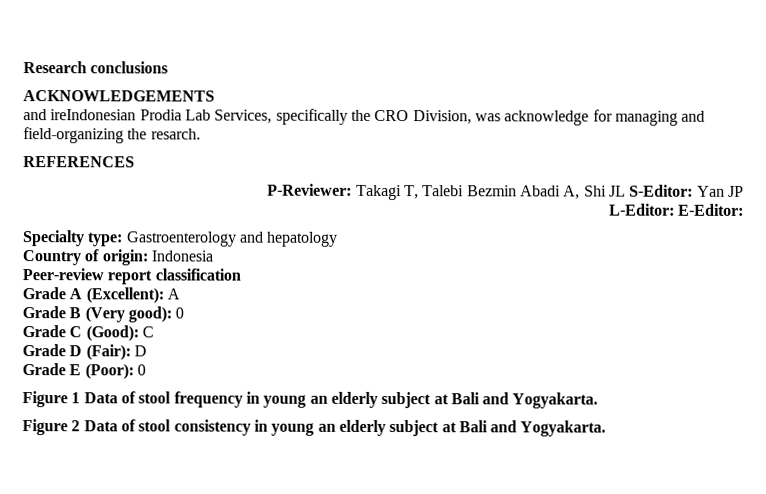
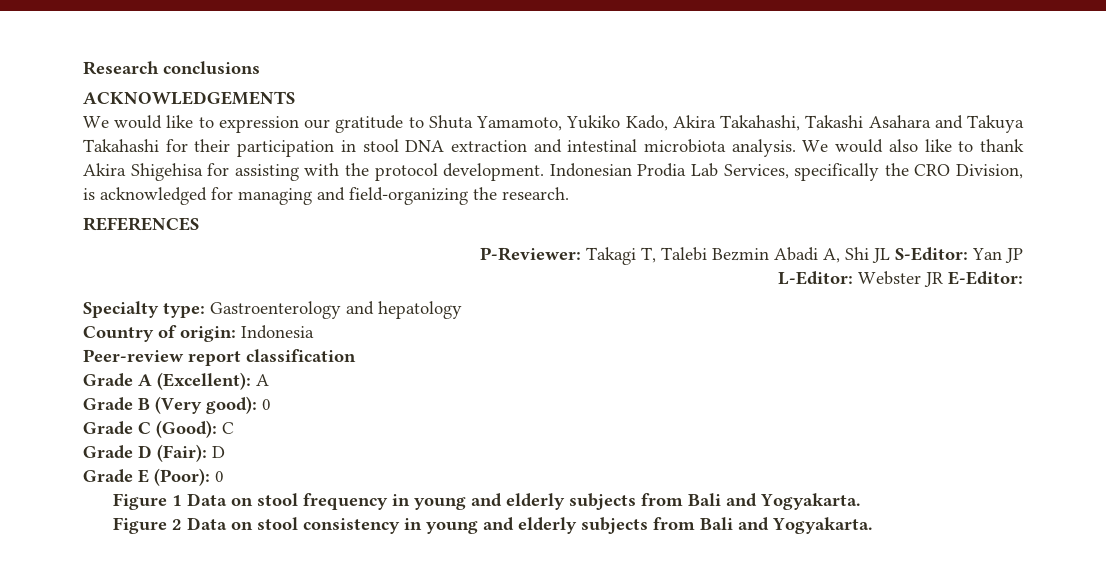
[23,109,137,121] and ireIndonesian -> [83,115,1025,133] [83,139,1025,157] [83,163,632,181] We would like to expression our gratitude to Shuta Yamamoto, Yukiko Kado, Akira Takahashi, Takashi Asahara and Takuya Takahashi for their participation in stool DNA extraction and intestinal microbiota analysis. We would also like to thank Akira Shigehisa for assisting with the protocol development. Indonesian
[474,110,590,126] was acknowledge -> [83,187,207,205] is acknowledged
[150,128,201,140] resarch. -> [502,187,569,200] research.
(675, 209) none -> [858,271,943,287] Webster JR
[120,391,136,404] of -> [231,497,254,506] on
[309,391,449,409] an elderly subject at -> [471,493,684,510] and elderly subjects from
[120,419,136,432] of -> [231,521,254,530] on
[317,419,457,437] an elderly subject at -> [483,517,696,534] and elderly subjects from

